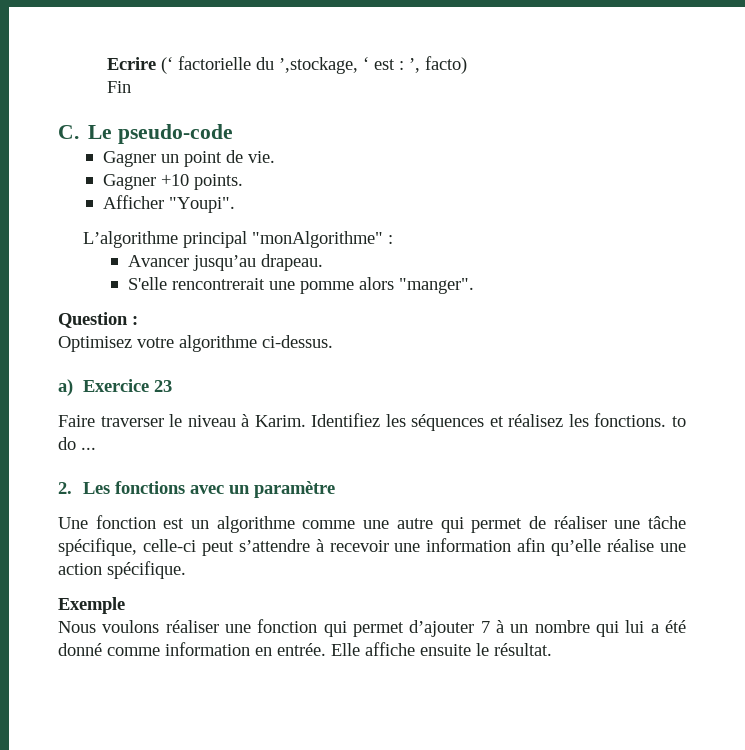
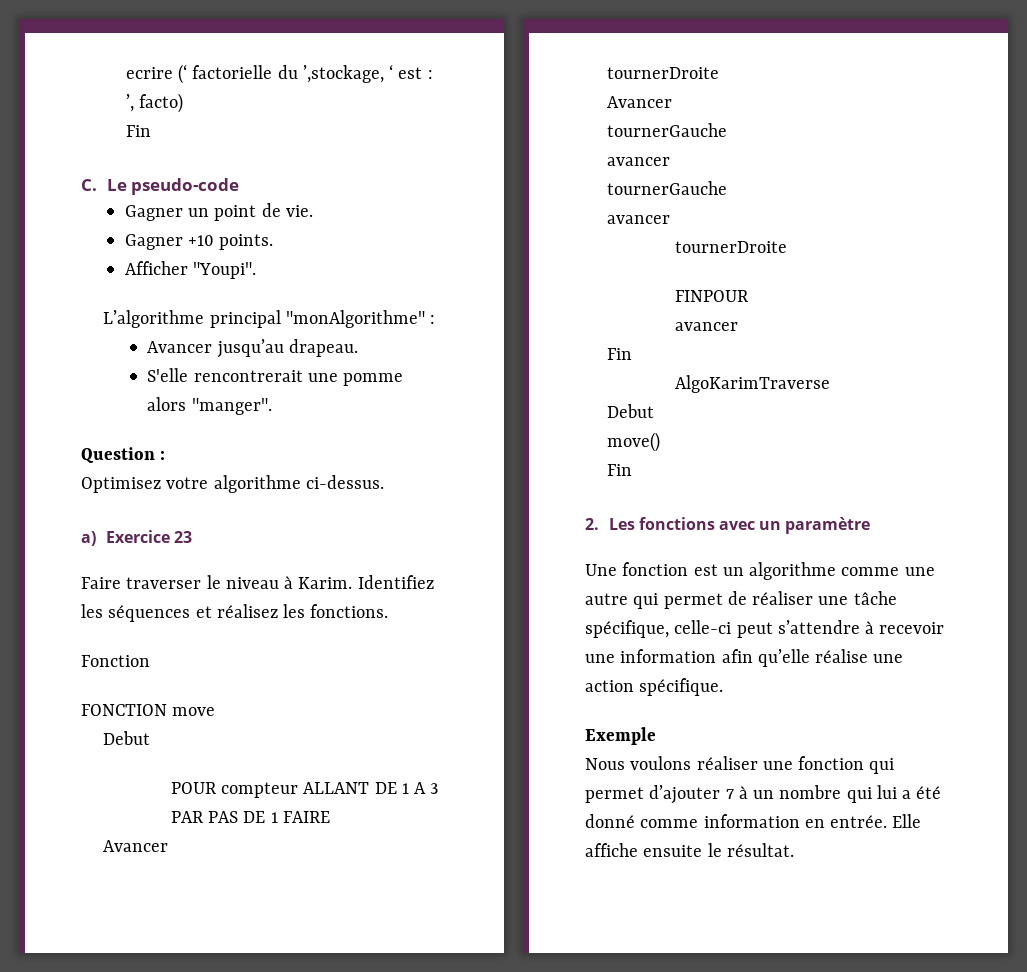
[107,57,157,70] Ecrire -> [125,67,173,79] ecrire
[672,416,687,427] [58,437,96,450] to do ... -> [81,655,150,667] [81,704,216,716] [103,731,151,745] [170,782,439,798] [170,811,330,823] [103,840,169,852] [607,67,720,79] [607,96,673,108] [607,123,728,137] [607,157,671,166] [607,181,728,195] [607,215,671,224] [674,241,787,253] [674,290,749,302] [674,322,738,331] [607,348,633,360] [674,375,830,393] [607,404,655,418] [607,432,661,452] [607,464,633,476] // Fonction // FONCTION move // Debut // POUR compteur ALLANT DE 1 A 3 PAR PAS DE 1 FAIRE // Avancer // tournerDroite // Avancer // tournerGauche // avancer // tournerGauche // avancer // tournerDroite // FINPOUR // avancer // Fin // AlgoKarimTraverse // Debut // move() // Fin

